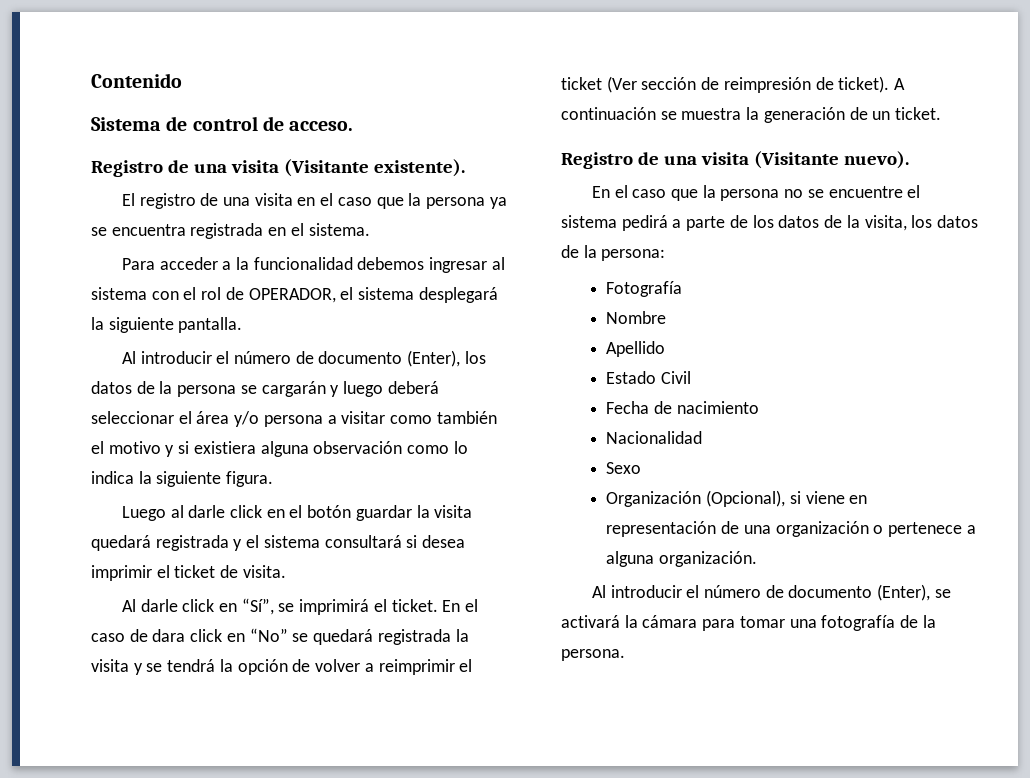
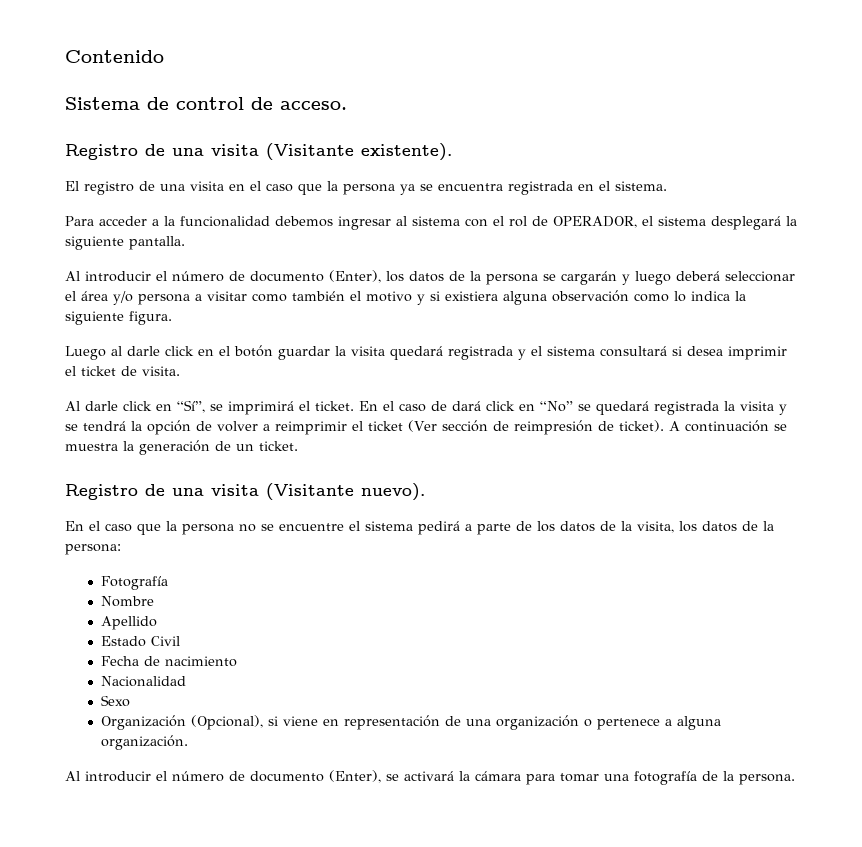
[152,629,186,642] dara -> [452,401,481,411] dará

